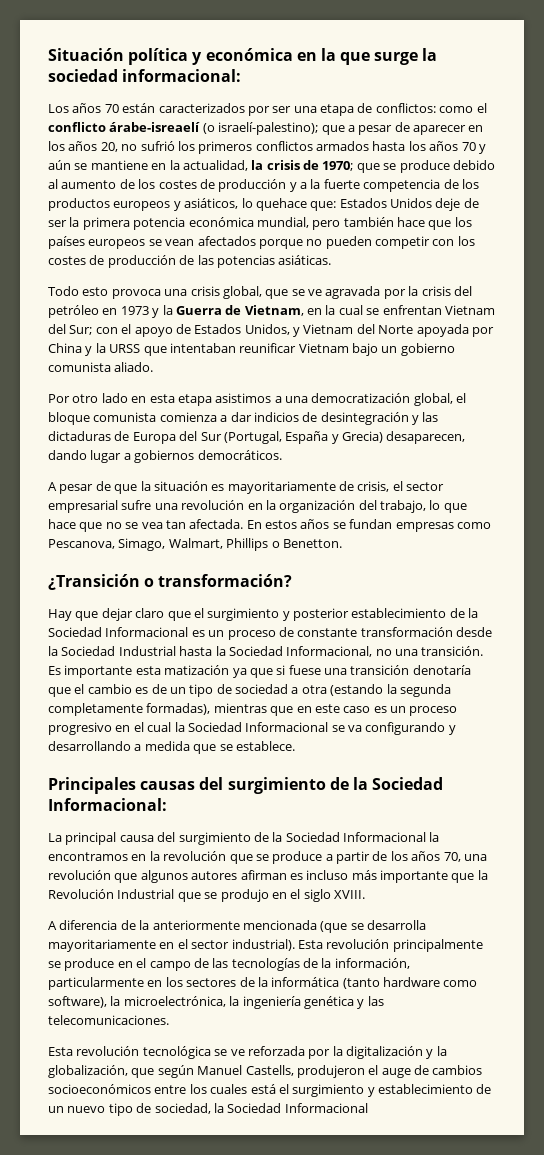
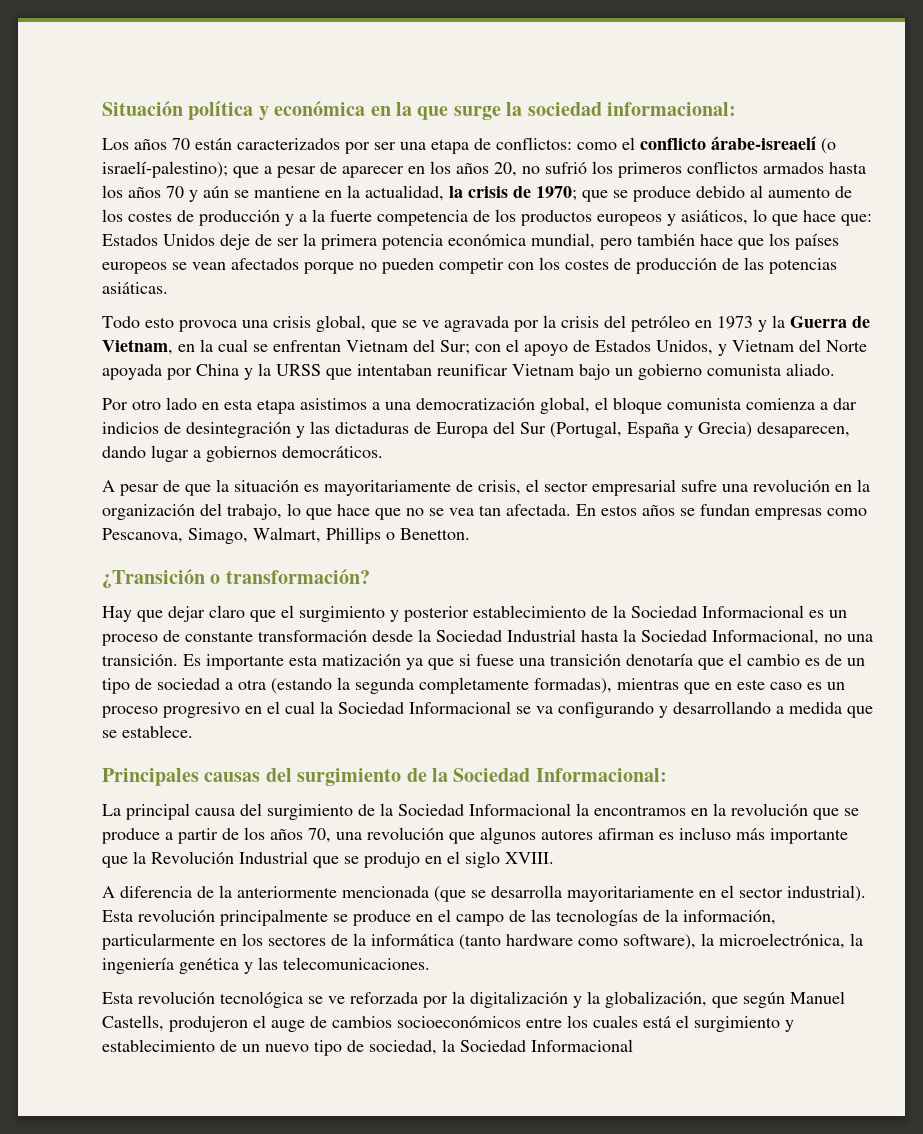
[255,198,307,211] quehace -> [772,210,836,226] que hace

